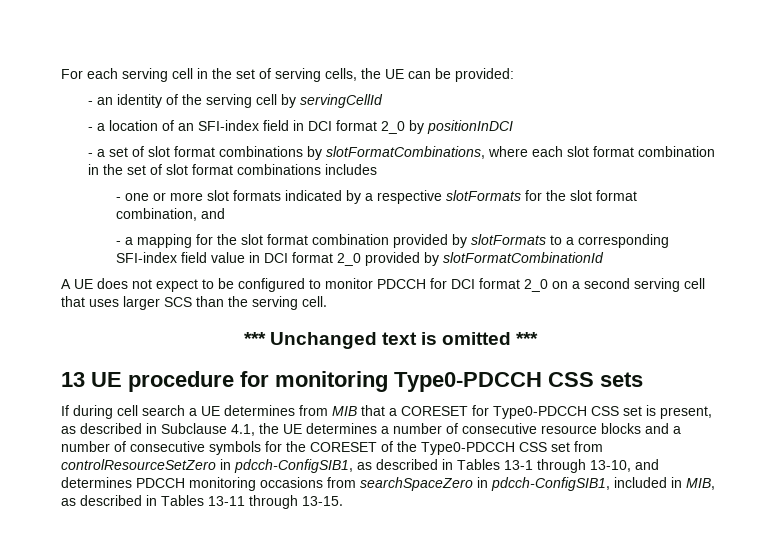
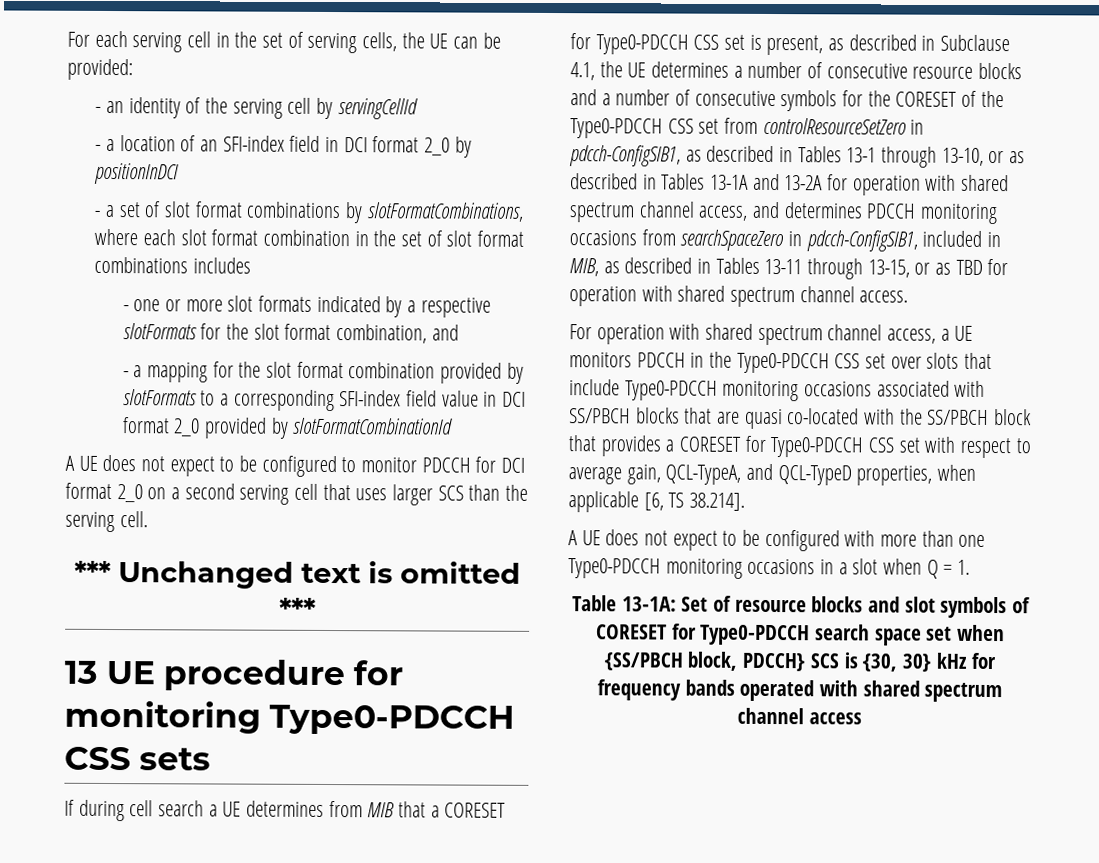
(631, 466) none -> [988,150,1026,164] [570,173,1010,196] [569,201,749,223] or as described in Tables 13-1A and 13-2A for operation with shared spectrum channel access,
[302,496,343,506] 13-15. -> [867,258,1009,278] [569,285,909,308] [569,323,974,346] [569,351,993,374] [569,379,986,402] [569,407,1033,430] [568,435,1031,459] [568,463,976,486] [568,491,746,513] [568,529,986,552] [568,558,971,579] [571,595,1032,619] [595,623,1006,646] [603,651,997,672] [596,679,1003,703] [737,707,862,725] 13-15, or as TBD for operation with shared spectrum channel access. // For operation with shared spectrum channel access, a UE monitors PDCCH in the Type0-PDCCH CSS set over slots that include Type0-PDCCH monitoring occasions associated with SS/PBCH blocks that are quasi co-located with the SS/PBCH block that provides a CORESET for Type0-PDCCH CSS set with respect to average gain, QCL-TypeA, and QCL-TypeD properties, when applicable [6, TS 38.214]. // A UE does not expect to be configured with more than one Type0-PDCCH monitoring occasions in a slot when Q = 1. // Table 13-1A: Set of resource blocks and slot symbols of CORESET for Type0-PDCCH search space set when {SS/PBCH block, PDCCH} SCS is {30, 30} kHz for frequency bands operated with shared spectrum channel access

